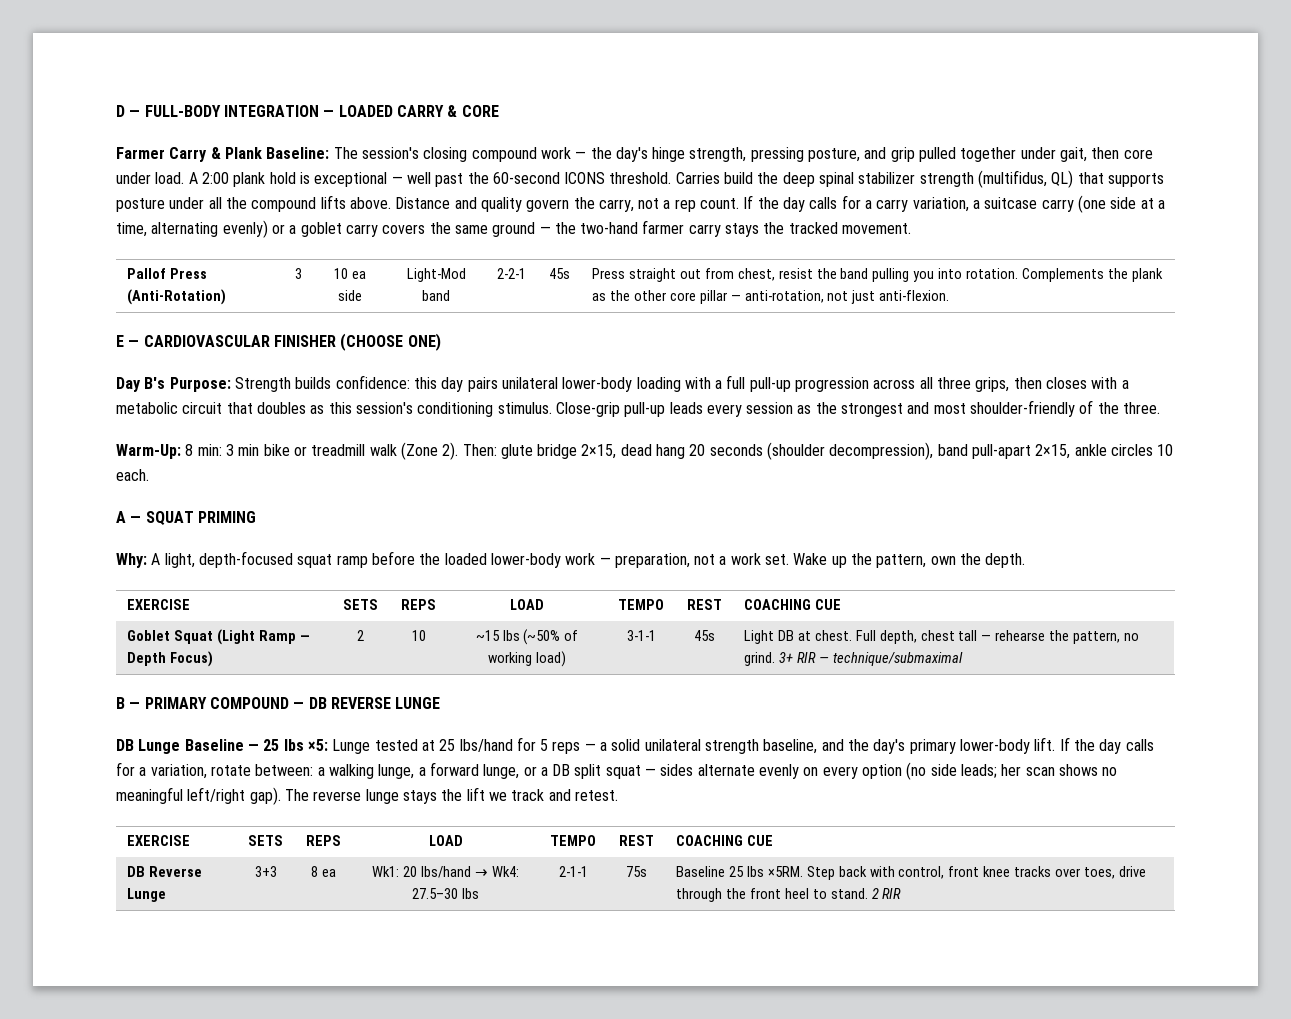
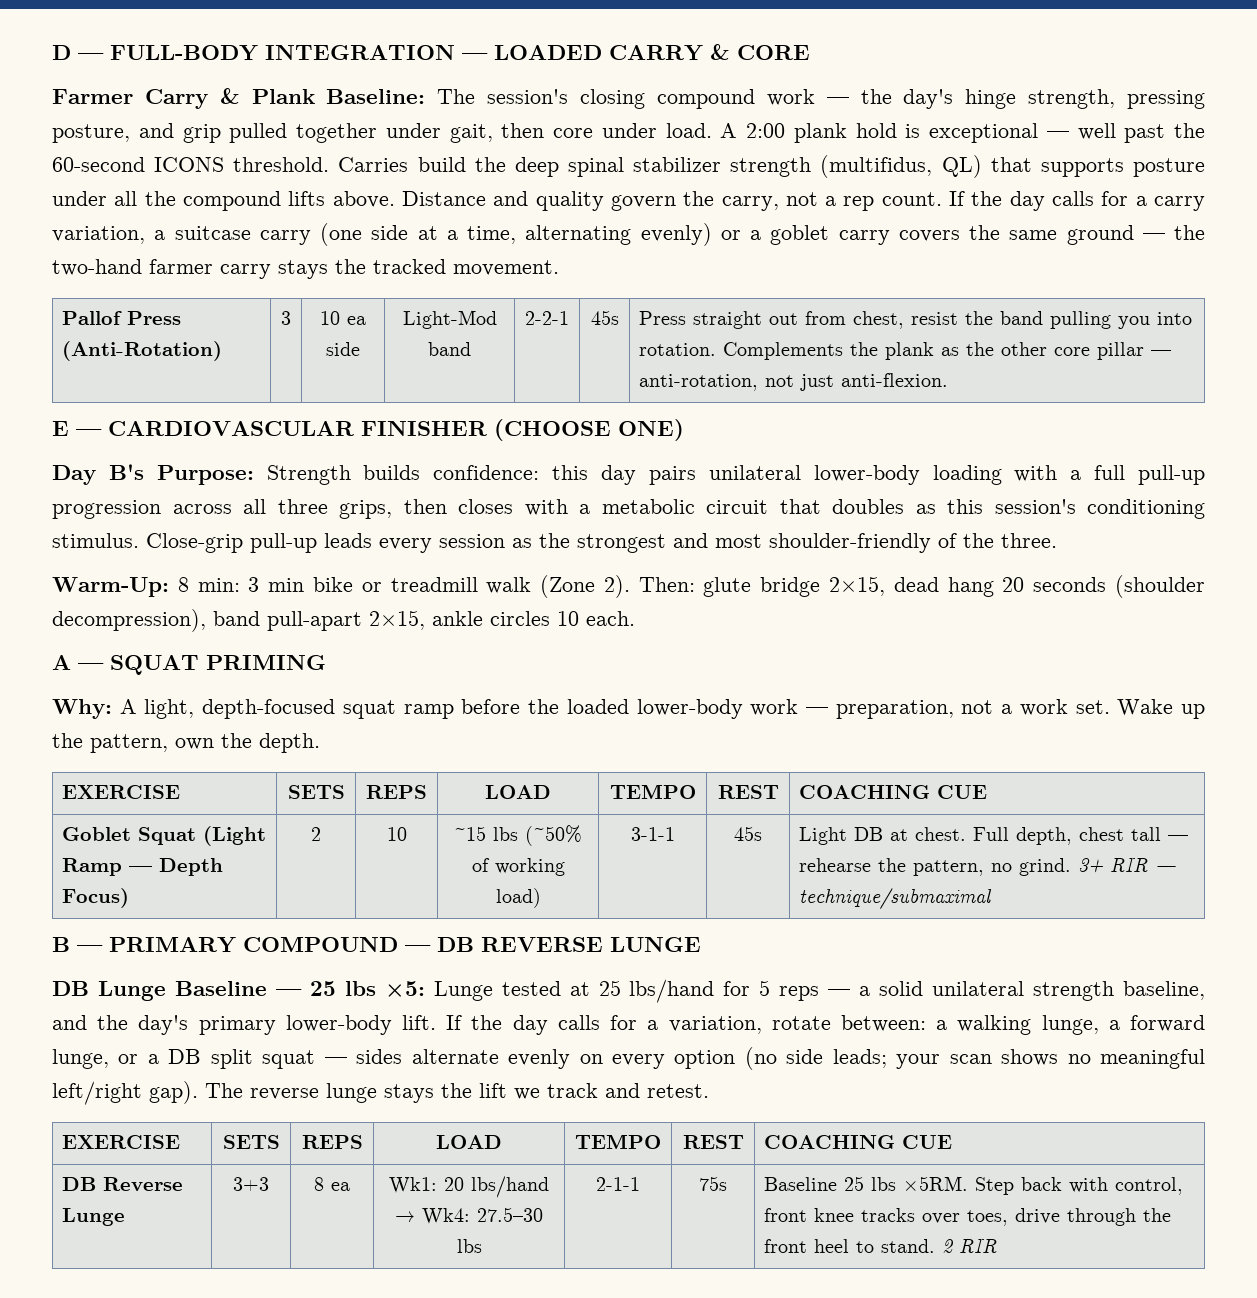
[1001,764,1022,776] her -> [896,1054,941,1069] your

